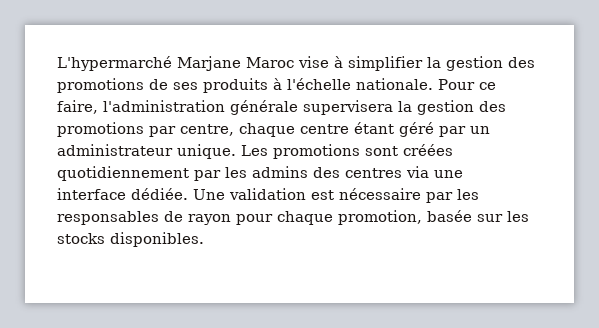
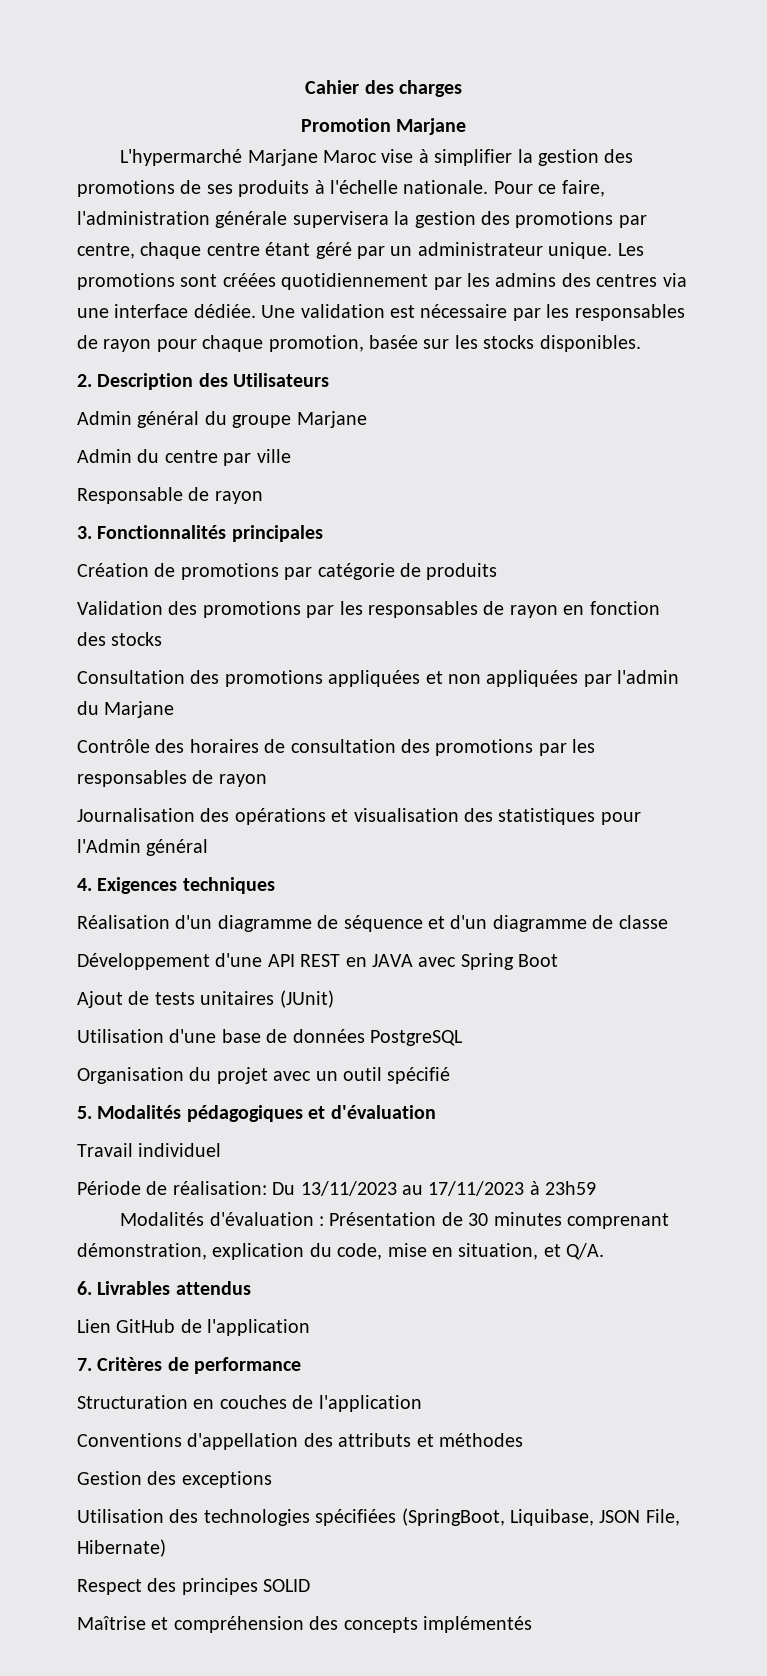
(57, 63) none -> [305,80,462,97] [300,118,467,135] Cahier des charges // Promotion Marjane //
(204, 239) none -> [77,373,330,390] [77,411,367,428] [77,449,291,466] [77,487,263,504] [77,525,323,542] [77,563,498,580] [77,601,660,618] [77,632,163,646] [77,670,680,687] [77,701,175,718] [77,739,596,756] [77,770,267,787] [77,808,641,825] [77,839,209,856] [77,877,275,894] [77,915,668,932] [77,953,559,970] [77,990,334,1008] [77,1029,463,1046] [77,1067,451,1084] [77,1105,436,1122] [77,1143,222,1157] [77,1181,597,1196] [120,1212,669,1229] [77,1243,605,1260] [77,1281,251,1295] [77,1319,311,1336] [77,1357,302,1374] [77,1395,422,1412] [77,1433,523,1450] [77,1471,272,1488] [77,1508,680,1526] [77,1539,166,1557] [77,1578,311,1595] [77,1616,532,1633] // 2. Description des Utilisateurs // Admin général du groupe Marjane // Admin du centre par ville // Responsable de rayon // 3. Fonctionnalités principales // Création de promotions par catégorie de produits // Validation des promotions par les responsables de rayon en fonction des stocks // Consultation des promotions appliquées et non appliquées par l'admin du Marjane // Contrôle des horaires de consultation des promotions par les responsables de rayon // Journalisation des opérations et visualisation des statistiques pour l'Admin général // 4. Exigences techniques // Réalisation d'un diagramme de séquence et d'un diagramme de classe // Développement d'une API REST en JAVA avec Spring Boot // Ajout de tests unitaires (JUnit) // Utilisation d'une base de données PostgreSQL // Organisation du projet avec un outil spécifié // 5. Modalités pédagogiques et d'évaluation // Travail individuel // Période de réalisation: Du 13/11/2023 au 17/11/2023 à 23h59 // Modalités d'évaluation : Présentation de 30 minutes comprenant démonstration, explication du code, mise en situation, et Q/A. // 6. Livrables attendus // Lien GitHub de l'application // 7. Critères de performance // Structuration en couches de l'application // Conventions d'appellation des attributs et méthodes // Gestion des exceptions // Utilisation des technologies spécifiées (SpringBoot, Liquibase, JSON File, Hibernate) // Respect des principes SOLID // Maîtrise et compréhension des concepts implémentés

